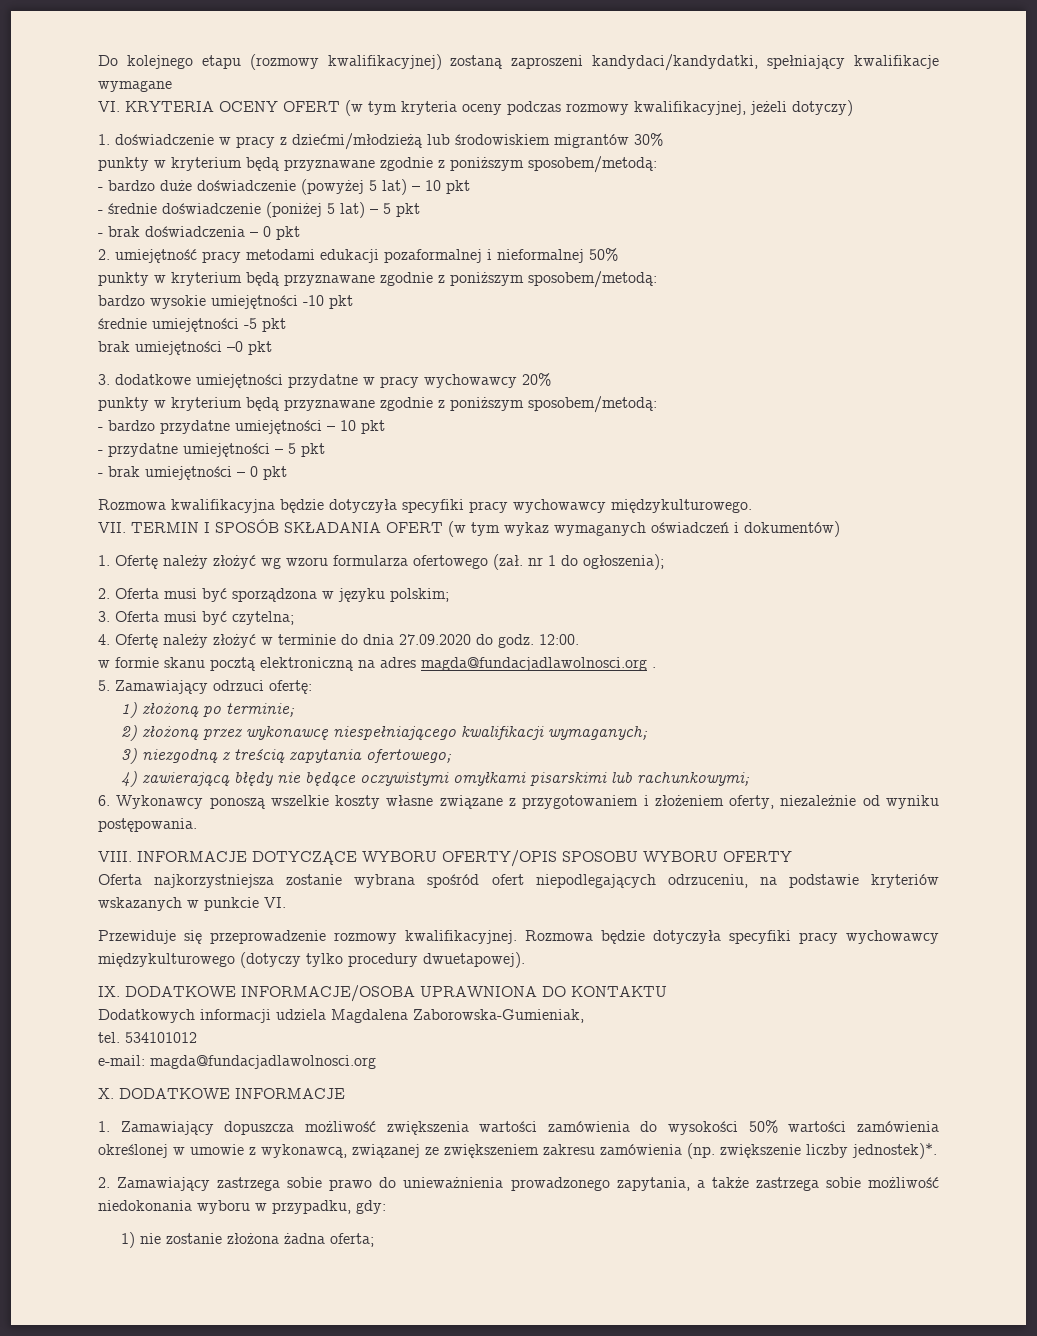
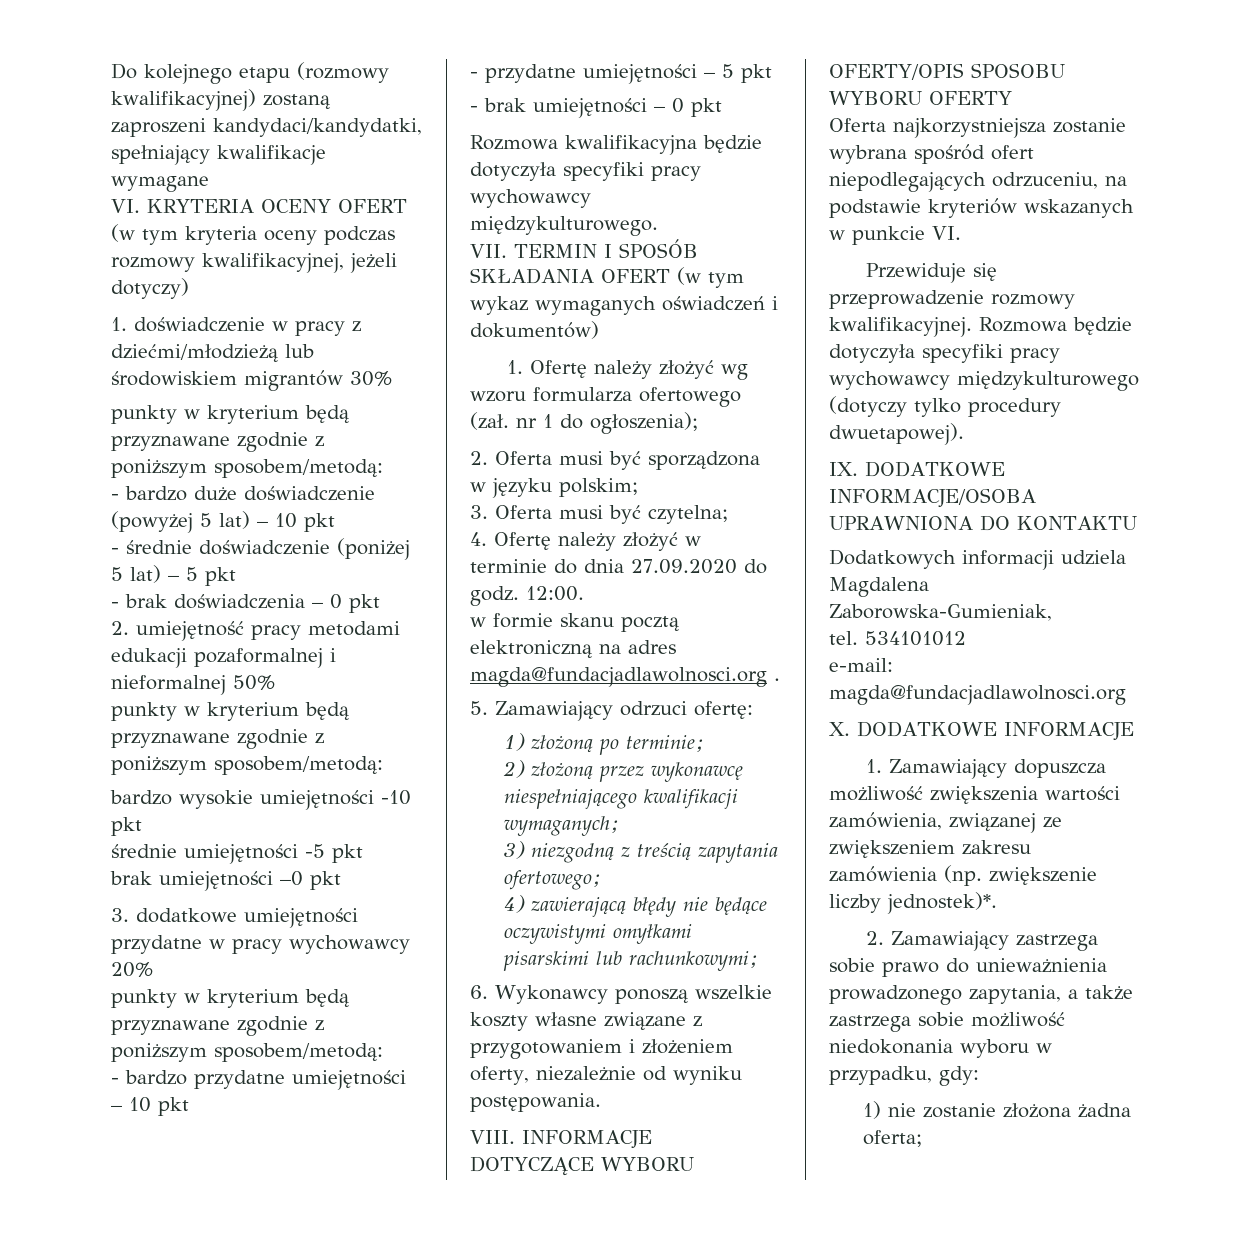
[547,1120,939,1135] [98,1144,347,1158] zamówienia do wysokości 50% wartości zamówienia określonej w umowie z wykonawcą, -> [829,812,942,830] zamówienia,

